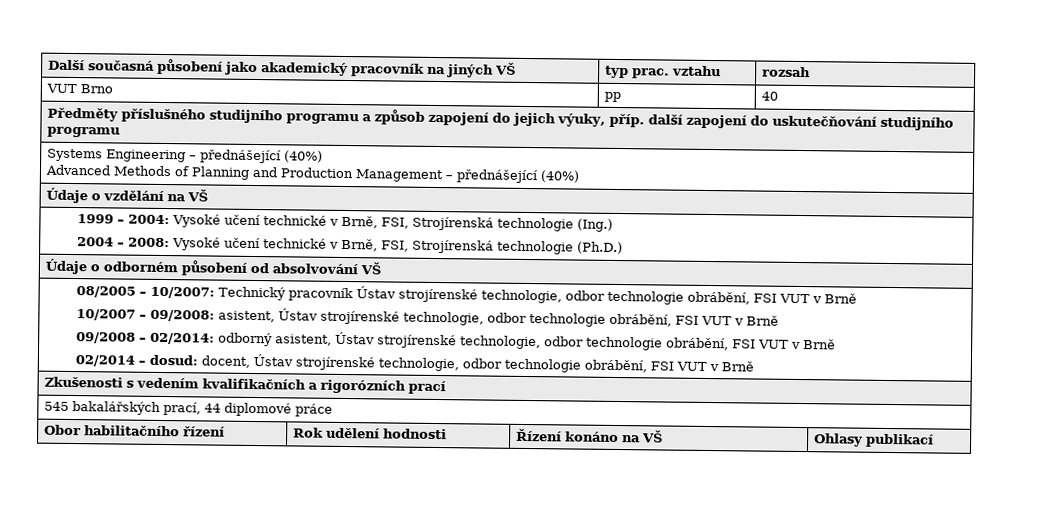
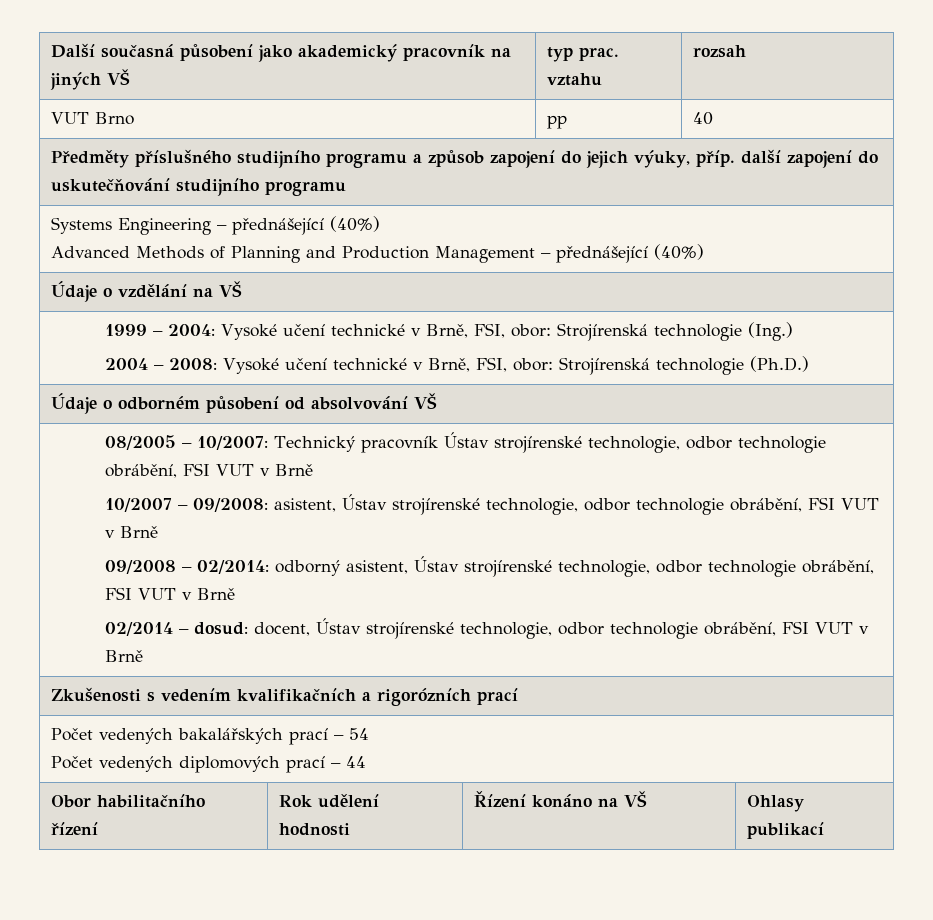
(409, 223) none -> [511,324,552,337] obor:
(409, 246) none -> [513,358,554,371] obor:
[43,400,201,416] 545 bakalářských prací, -> [50,728,369,745] [50,756,341,773] Počet vedených bakalářských prací – 54 // Počet vedených diplomových prací –
[223,402,333,417] diplomové práce -> (366, 762) none

